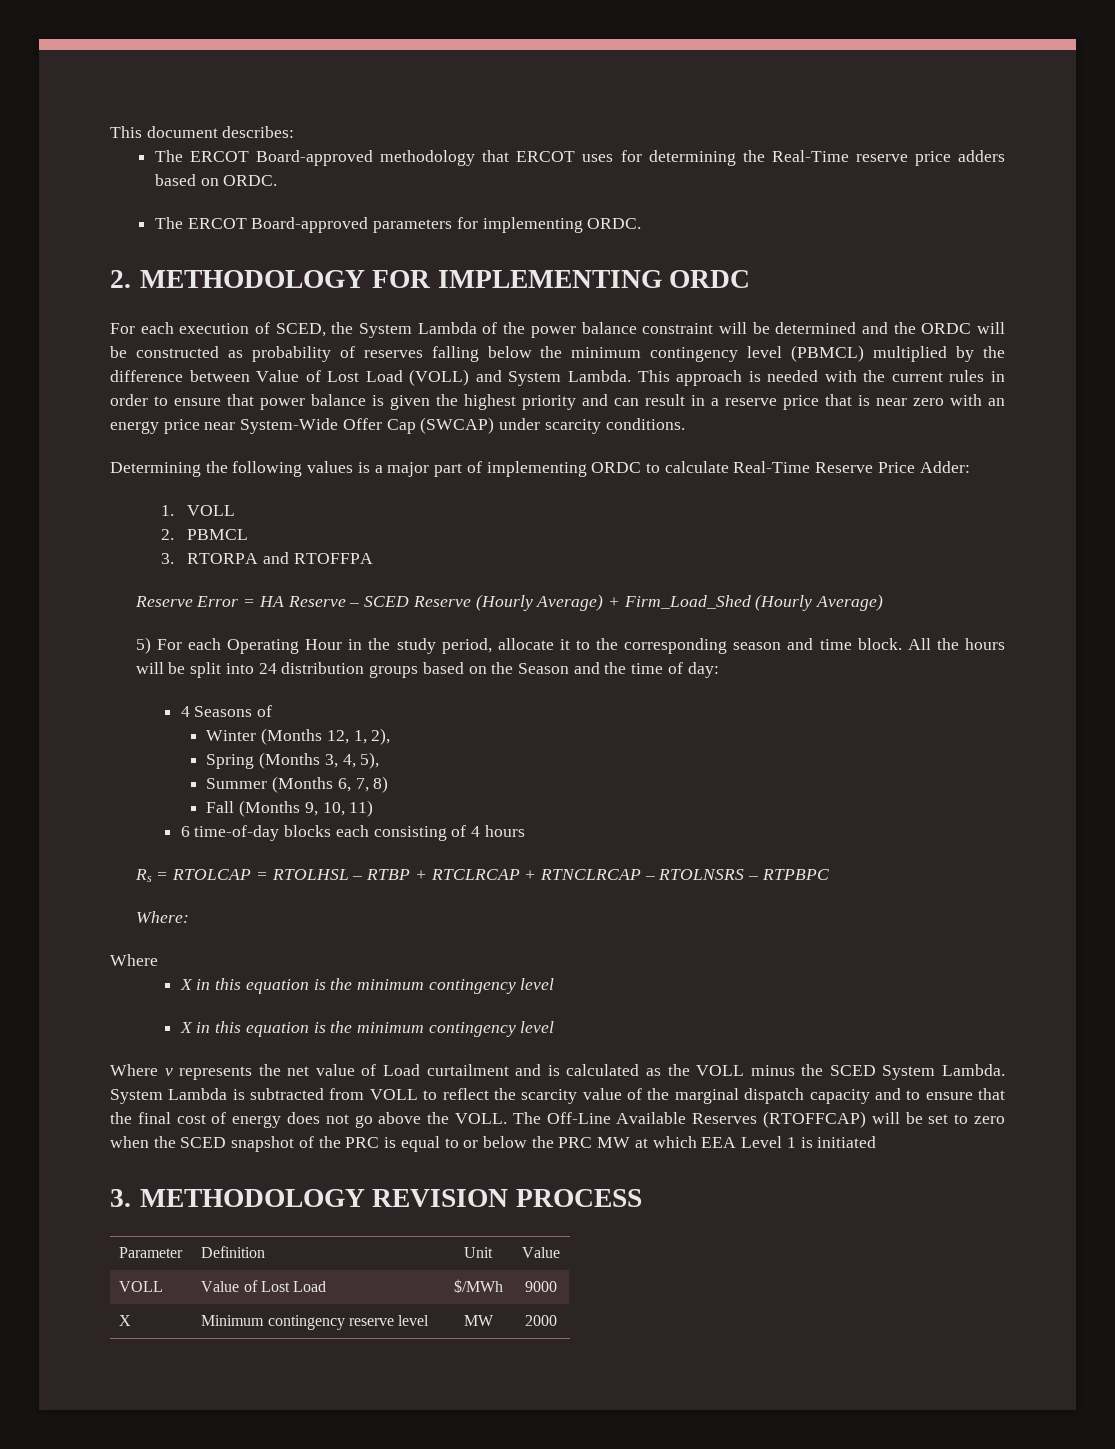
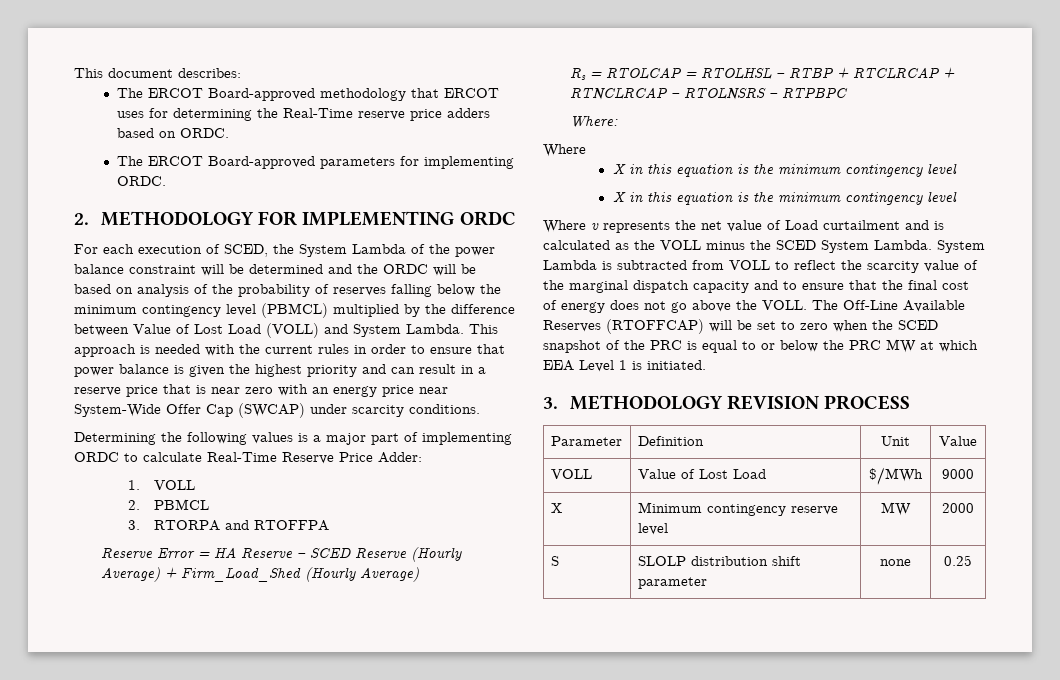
[135,346,243,358] constructed as -> [74,284,233,297] based on analysis of the
[135,637,1005,654] [135,662,719,678] [180,705,273,717] [206,728,391,745] [206,752,380,769] [206,776,389,793] [206,800,374,817] [180,825,525,841] // 5) For each Operating Hour in the study period, allocate it to the corresponding season and time block. All the hours will be split into 24 distribution groups based on the Season and the time of day: // 4 Seasons of // Winter (Months 12, 1, 2), // Spring (Months 3, 4, 5), // Summer (Months 6, 7, 8) // Fall (Months 9, 10, 11) // 6 time-of-day blocks each consisting of 4 hours -> (419, 574) none
[817,1136,877,1148] initiated -> [647,360,706,370] initiated.
(557, 1320) none -> [550,556,559,566] [637,556,801,566] [637,577,707,589] [880,559,911,566] [944,555,972,566] // S | SLOLP distribution shift parameter | none | 0.25

